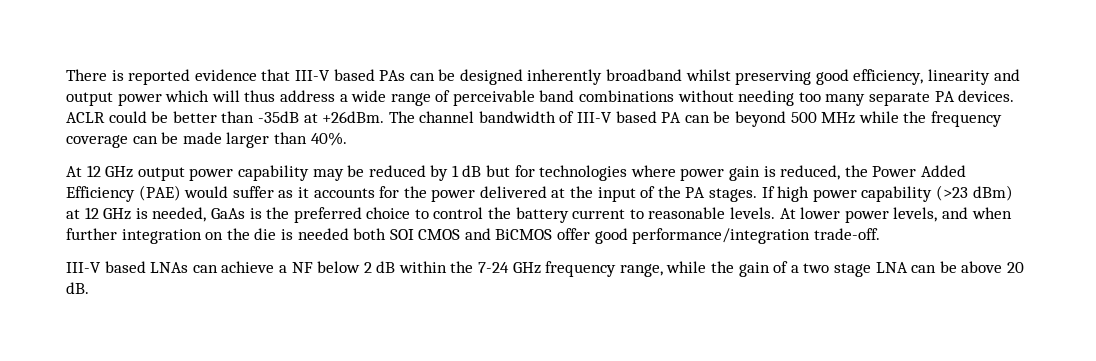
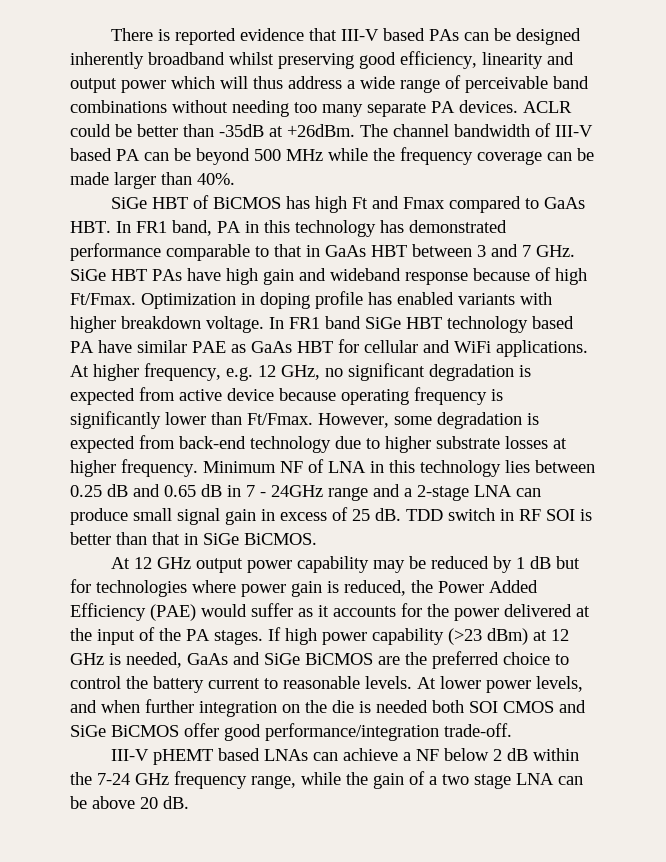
(347, 139) none -> [110,195,585,213] [70,220,507,237] [70,243,575,261] [70,267,587,285] [70,291,552,309] [70,316,574,333] [70,339,588,357] [70,363,531,381] [70,387,503,405] [70,411,539,429] [70,435,567,453] [70,459,595,477] [70,484,541,501] [70,507,592,525] [70,532,317,545] // SiGe HBT of BiCMOS has high Ft and Fmax compared to GaAs HBT. In FR1 band, PA in this technology has demonstrated performance comparable to that in GaAs HBT between 3 and 7 GHz. SiGe HBT PAs have high gain and wideband response because of high Ft/Fmax. Optimization in doping profile has enabled variants with higher breakdown voltage. In FR1 band SiGe HBT technology based PA have similar PAE as GaAs HBT for cellular and WiFi applications. At higher frequency, e.g. 12 GHz, no significant degradation is expected from active device because operating frequency is significantly lower than Ft/Fmax. However, some degradation is expected from back-end technology due to higher substrate losses at higher frequency. Minimum NF of LNA in this technology lies between 0.25 dB and 0.65 dB in 7 - 24GHz range and a 2-stage LNA can produce small signal gain in excess of 25 dB. TDD switch in RF SOI is better than that in SiGe BiCMOS.
[249,208,262,219] is -> [233,652,400,665] and SiGe BiCMOS are
(491, 234) none -> [70,725,106,737] SiGe
(101, 267) none -> [152,749,213,765] pHEMT

